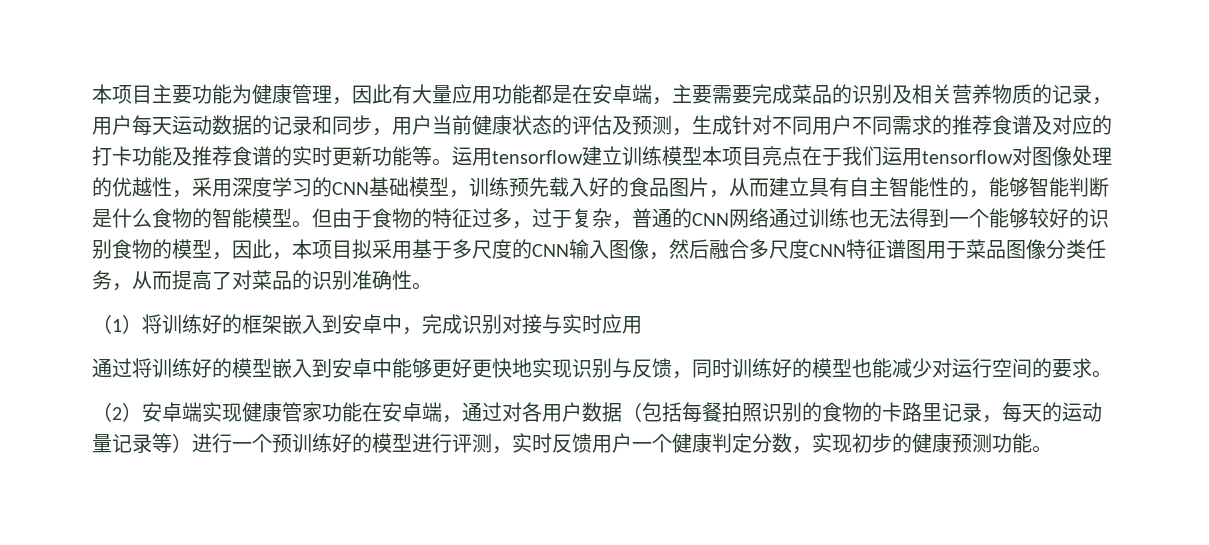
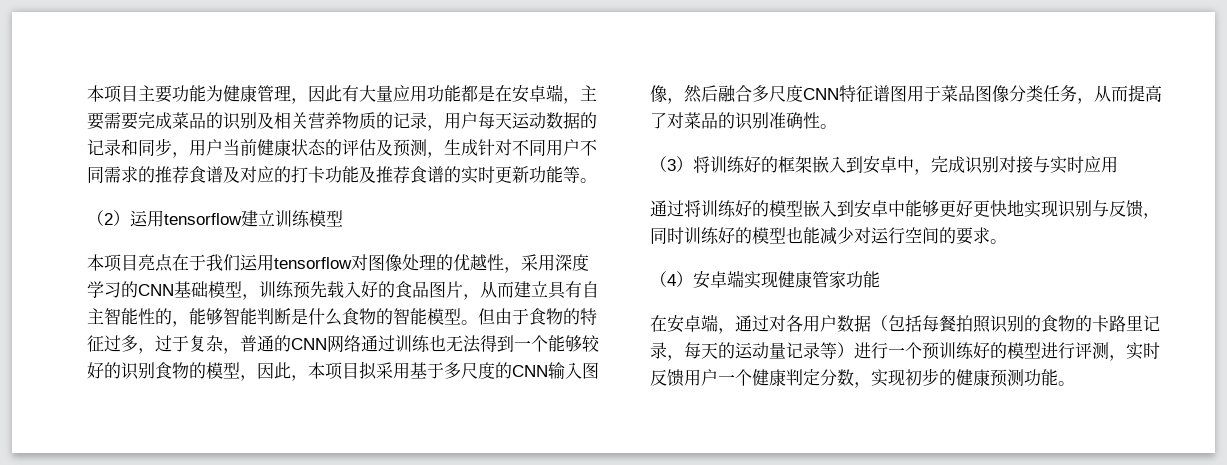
(452, 162) none -> [87,210,130,226] // （2）
(702, 155) none -> (343, 218) //
[112,319,122,332] 1 -> [667,159,676,171] 3
[112,407,122,420] 2 -> [667,274,676,286] 4
(362, 412) none -> (880, 279) //

